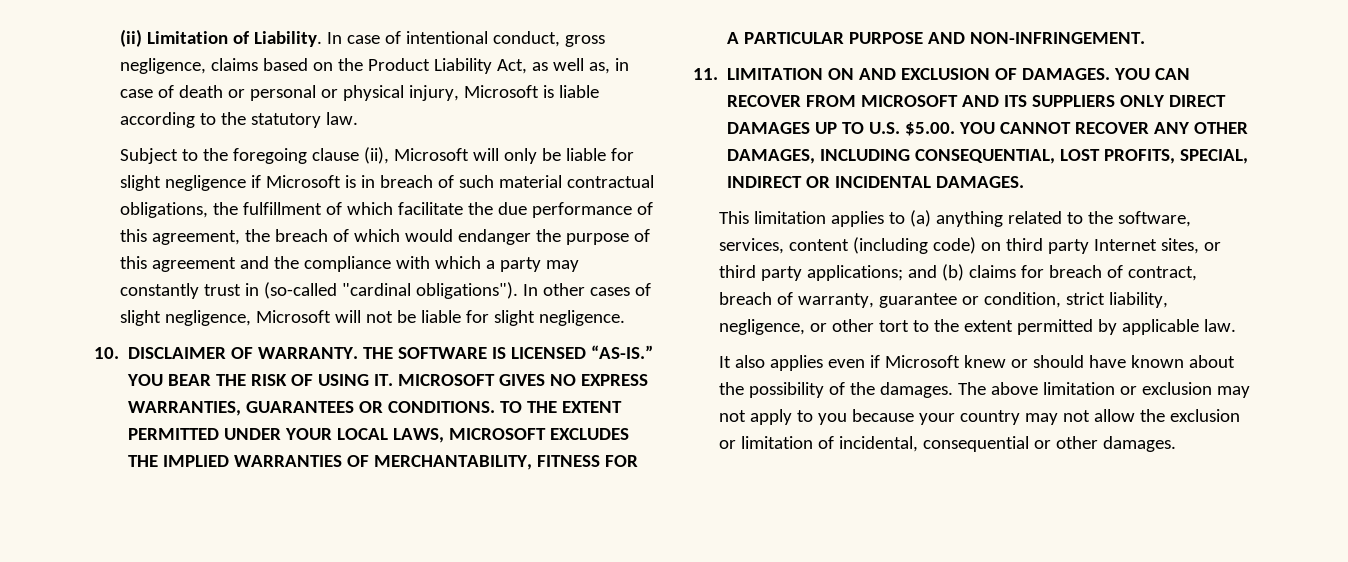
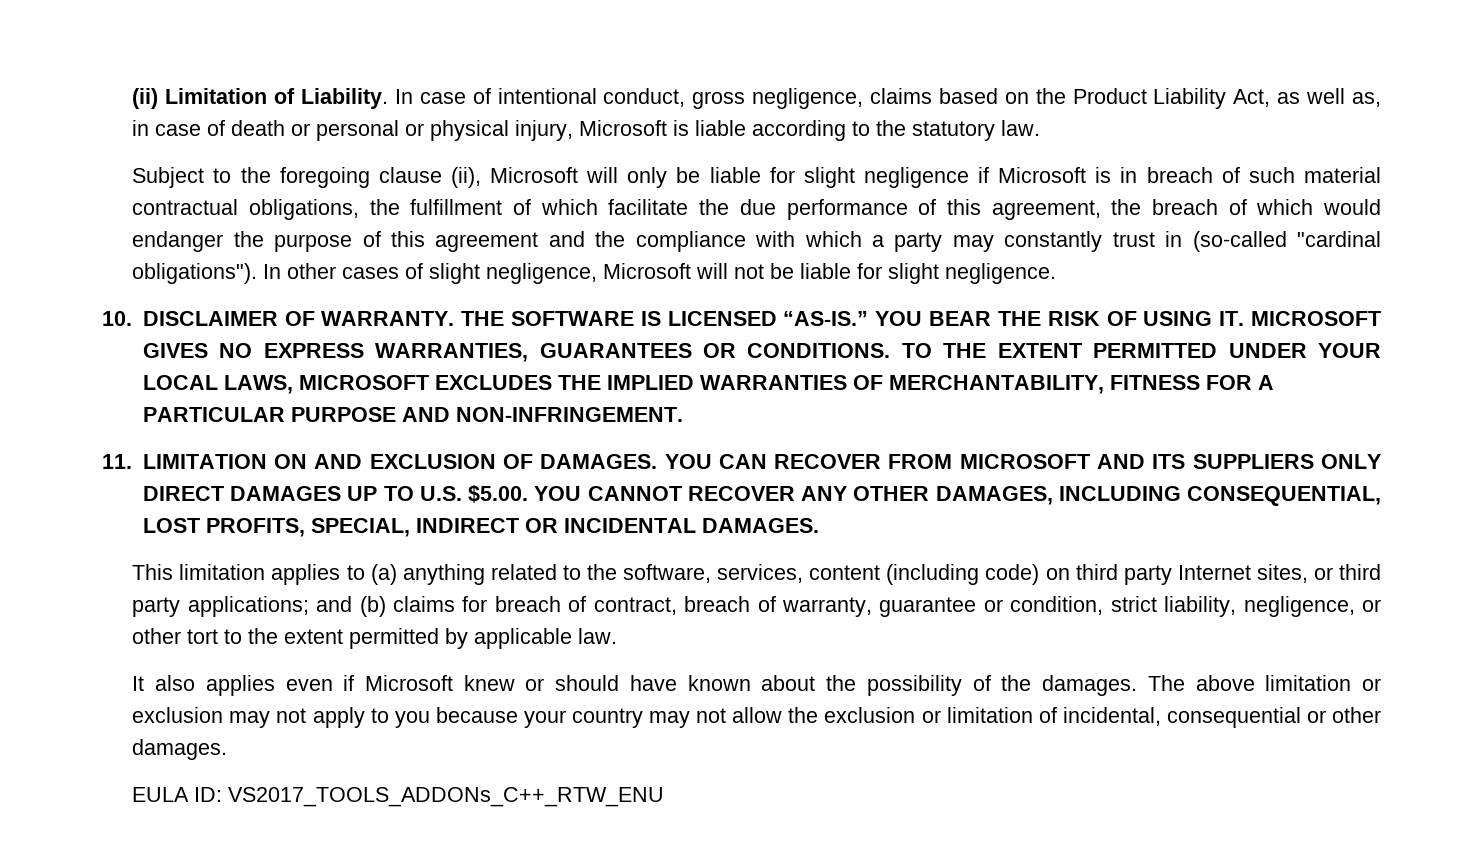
(1176, 444) none -> [132,787,665,807] // EULA ID: VS2017_TOOLS_ADDONs_C++_RTW_ENU

